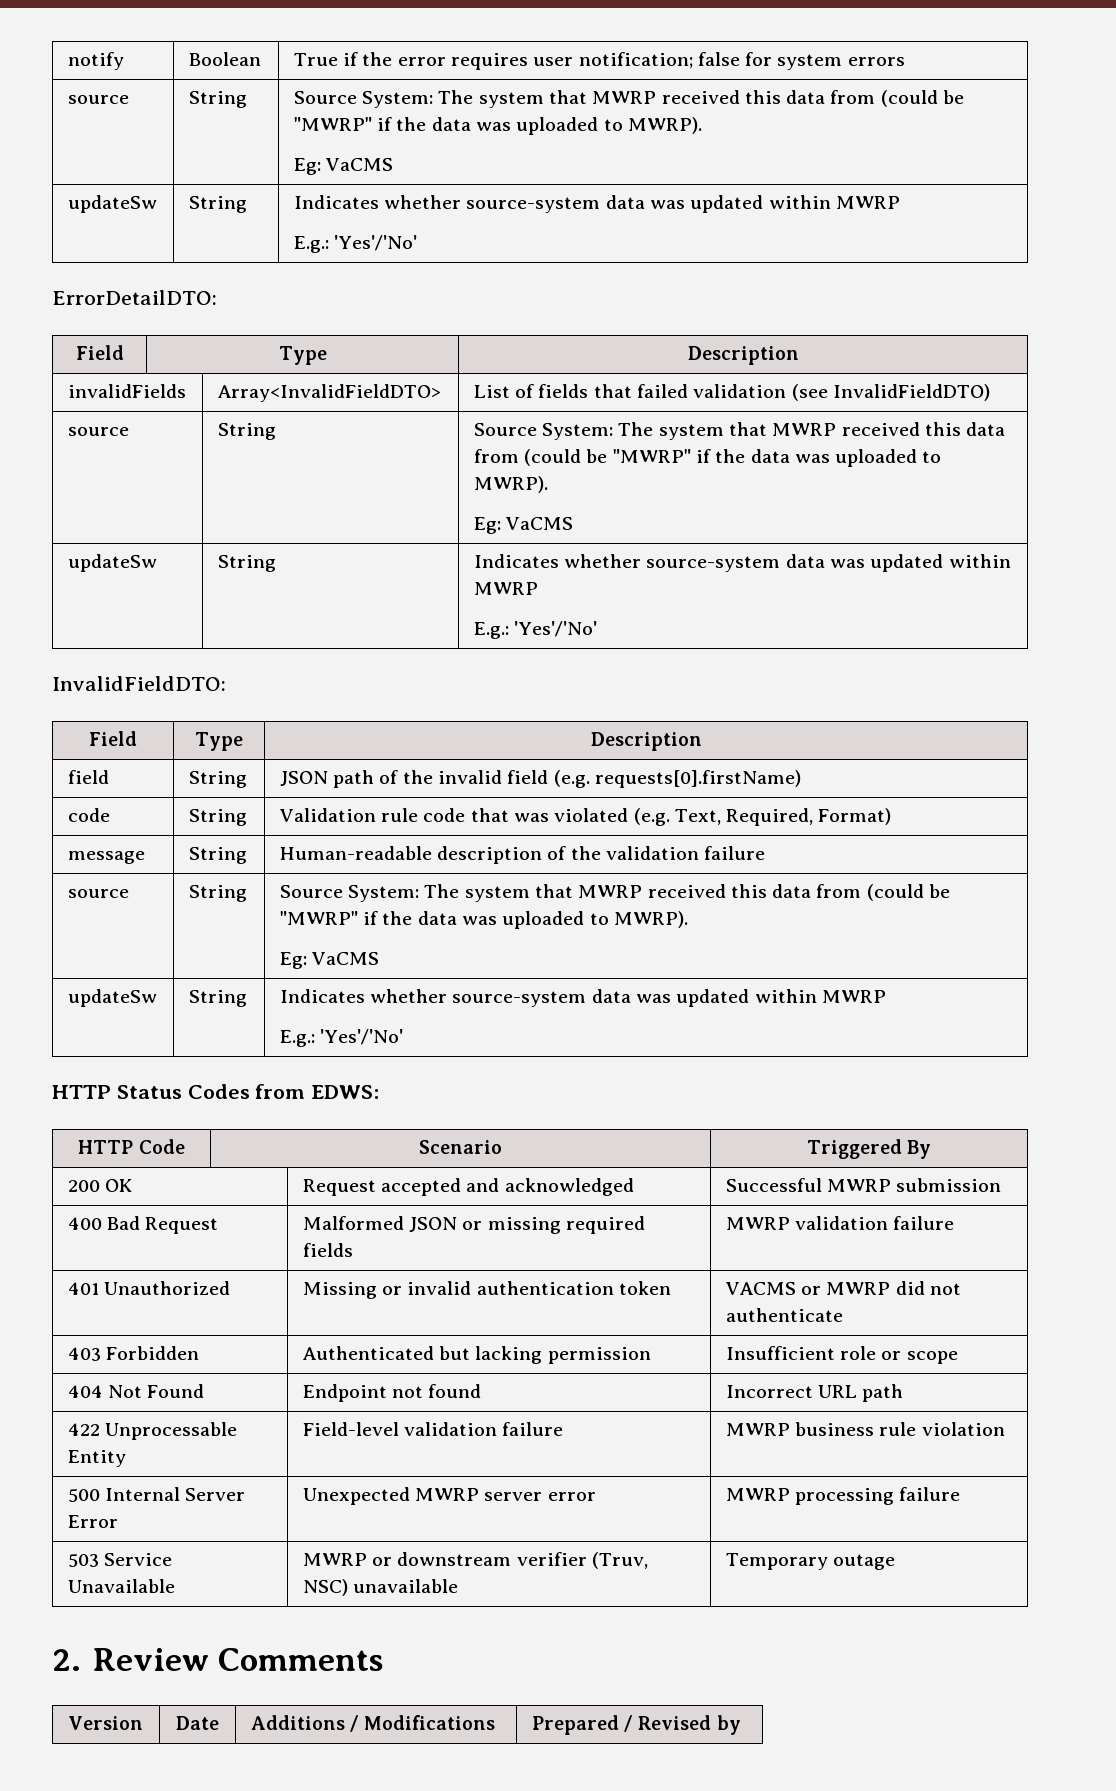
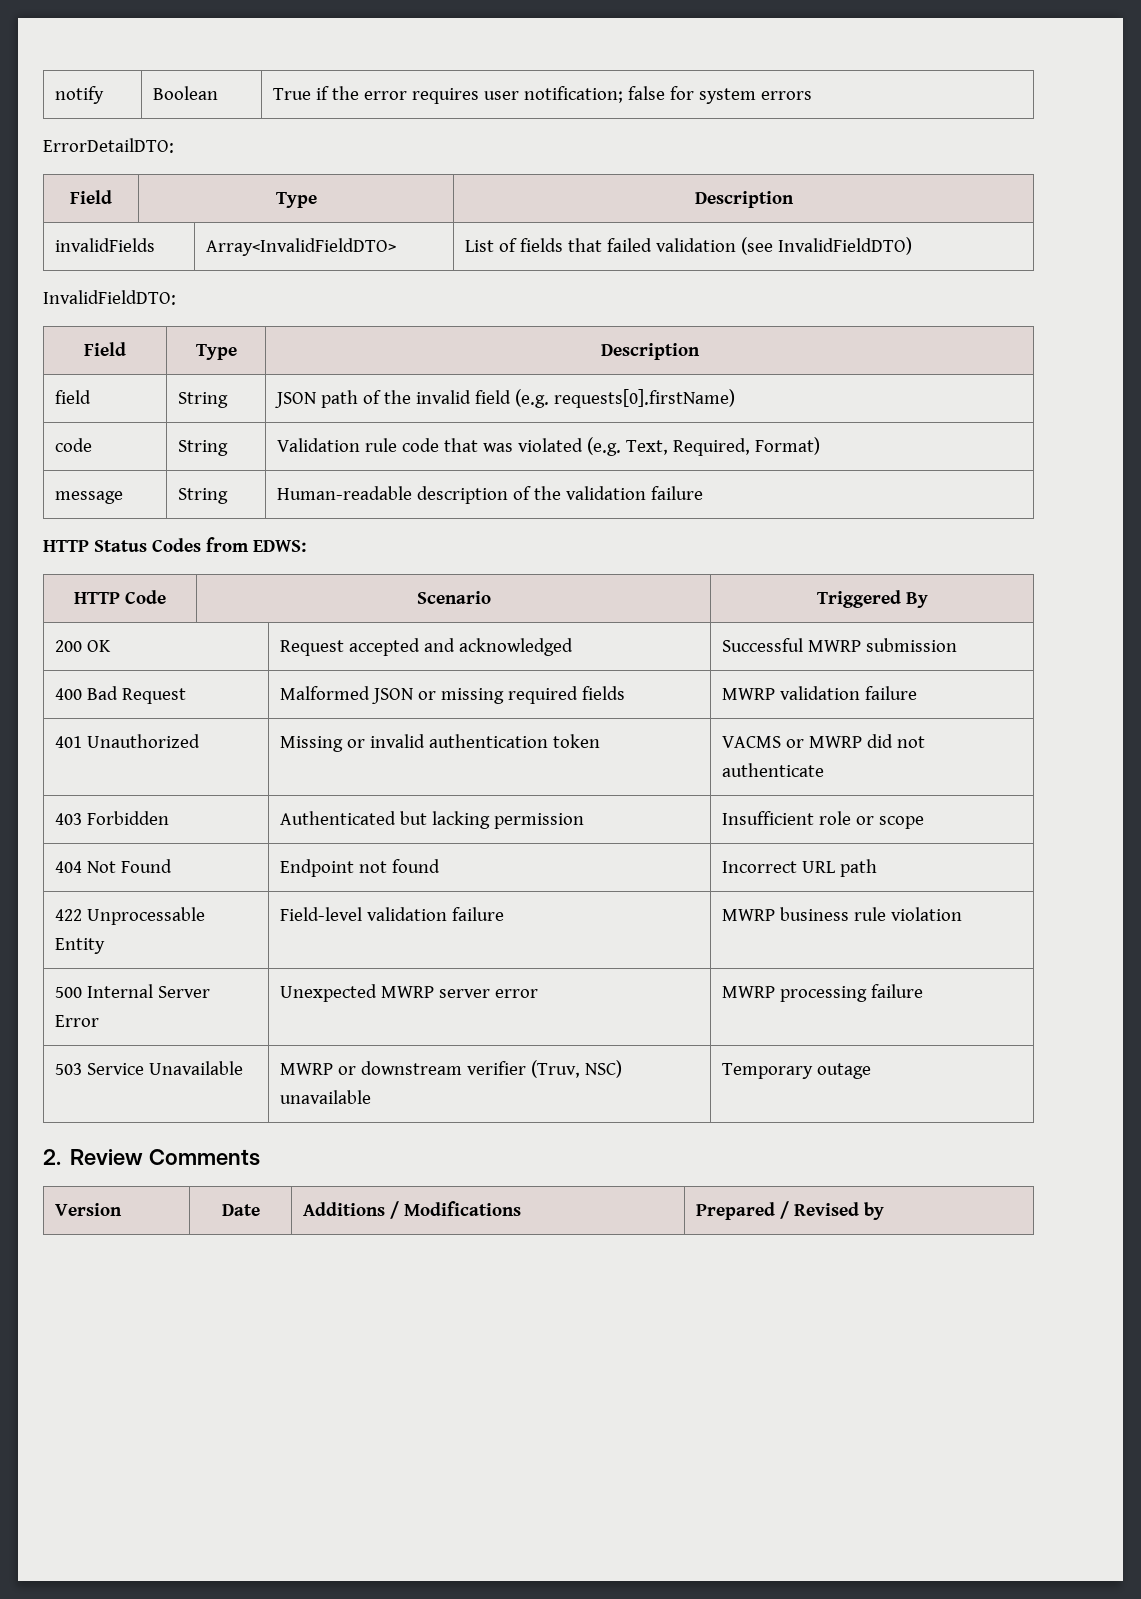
[67,95,129,104] [188,91,247,108] [293,90,964,108] [293,117,702,135] [293,158,394,175] [67,195,157,213] [188,196,247,213] [293,195,900,213] [293,235,418,253] // source | String | Source System: The system that MWRP received this data from (could be "MWRP" if the data was uploaded to MWRP). // Eg: VaCMS // updateSw | String | Indicates whether source-system data was updated within MWRP // E.g.: 'Yes'/'No' -> (813, 95) none
[67,427,129,436] [217,423,276,440] [473,422,1006,440] [473,449,942,467] [473,476,548,493] [473,517,574,534] [67,554,157,572] [217,555,276,572] [473,554,1011,572] [473,582,538,595] [473,621,598,639] // source | String | Source System: The system that MWRP received this data from (could be "MWRP" if the data was uploaded to MWRP). // Eg: VaCMS // updateSw | String | Indicates whether source-system data was updated within MWRP // E.g.: 'Yes'/'No' -> (913, 246) none
[67,889,129,898] [188,885,247,902] [279,884,950,902] [279,911,688,929] [279,952,380,969] [67,989,157,1007] [188,990,247,1007] [279,989,886,1007] [279,1029,404,1047] // source | String | Source System: The system that MWRP received this data from (could be "MWRP" if the data was uploaded to MWRP). // Eg: VaCMS // updateSw | String | Indicates whether source-system data was updated within MWRP // E.g.: 'Yes'/'No' -> (704, 493) none

